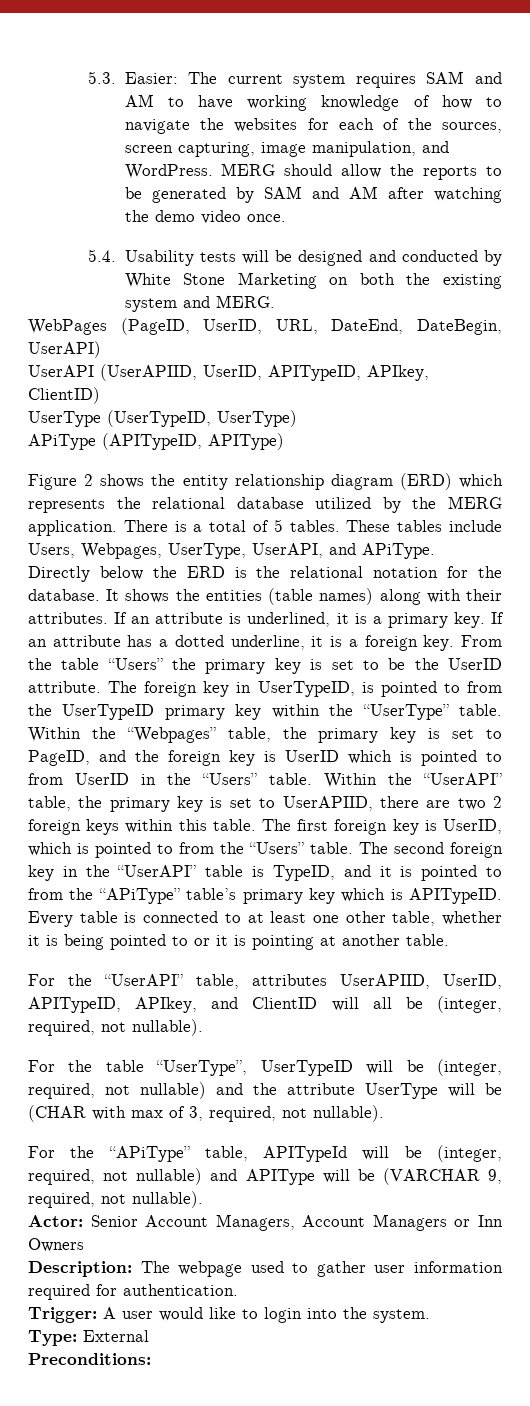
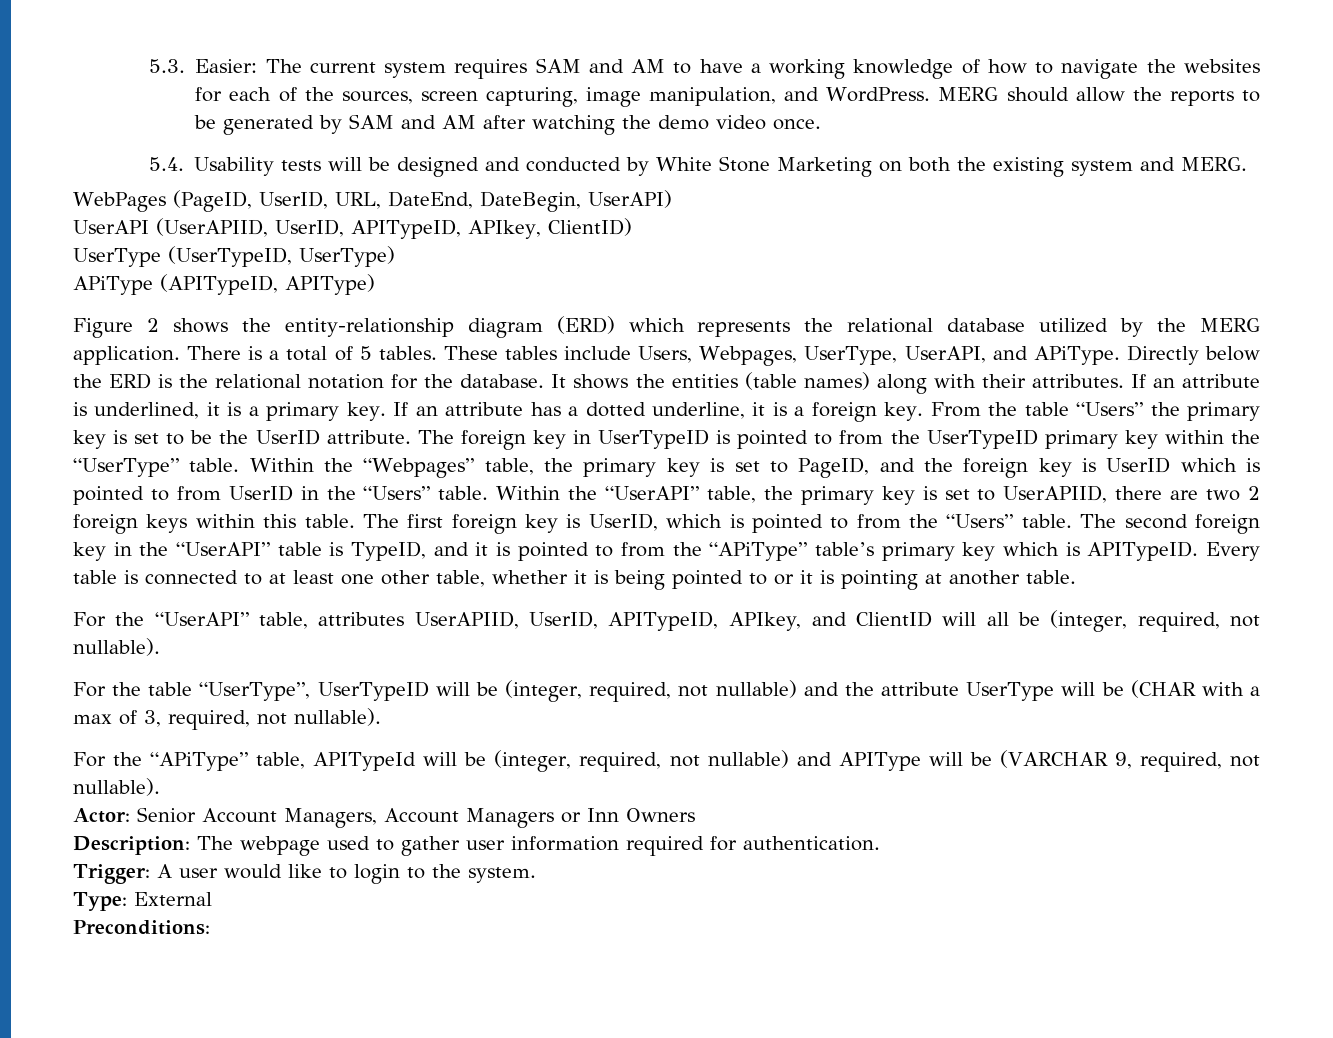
(233, 102) none -> [750,63,761,73] a
[182,474,324,490] entity relationship -> [284,318,454,337] entity-relationship
[257,681,355,697] UserTypeID, -> [598,429,710,449] UserTypeID
(126, 1113) none -> [1250,686,1260,696] a
[307,1308,337,1319] into -> [406,867,425,879] to

